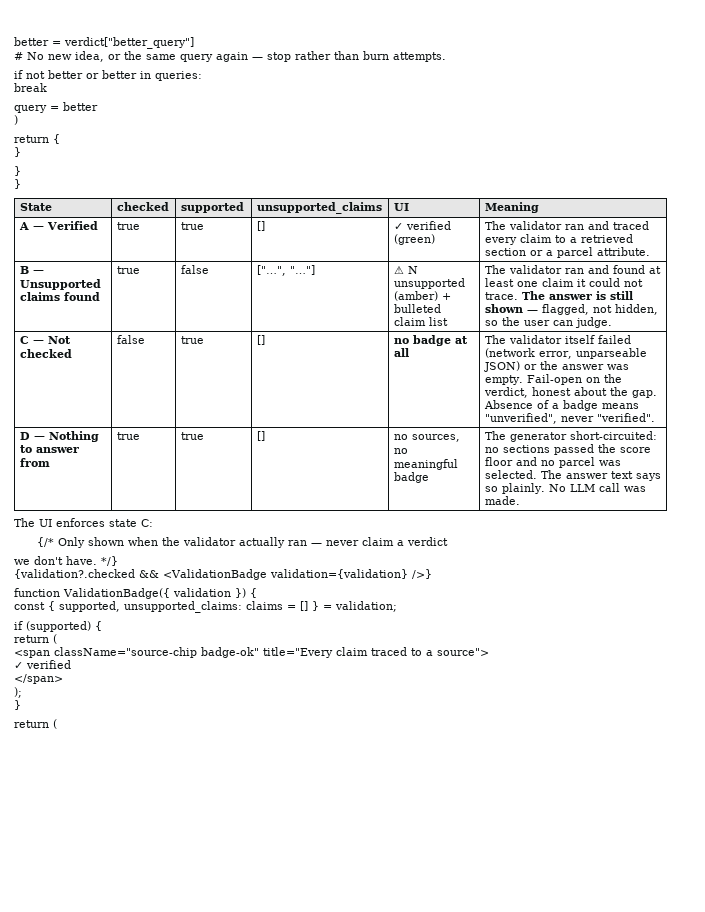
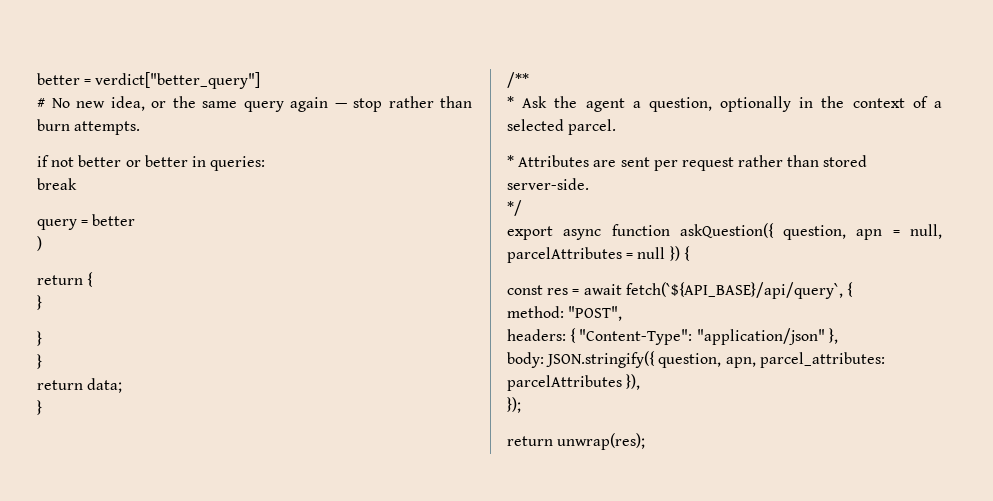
[19,203,52,211] [116,202,169,211] [180,202,244,213] [256,202,382,214] [393,203,409,211] [484,202,539,213] [18,221,98,230] [116,222,140,230] [180,222,204,230] [256,221,265,231] [393,221,451,230] [393,234,435,245] [484,221,649,230] [484,234,633,245] [484,247,650,258] [19,266,44,274] [19,279,101,290] [19,292,100,301] [116,266,140,274] [180,265,209,274] [256,265,315,276] [393,265,418,274] [393,278,465,289] [393,291,451,301] [393,304,441,313] [393,317,448,326] [484,265,661,274] [484,278,643,287] [484,291,633,300] [484,304,658,315] [484,317,612,328] [19,336,71,344] [19,349,72,358] [116,335,145,344] [180,336,204,344] [256,335,265,345] [393,335,468,346] [393,348,409,357] [484,335,631,344] [484,348,647,359] [483,361,629,372] [484,374,622,385] [483,387,657,398] [483,400,639,411] [484,413,655,424] [19,431,99,442] [19,445,79,453] [19,458,50,467] [116,432,140,440] [180,432,204,440] [256,431,265,441] [393,434,460,442] [393,448,408,454] [393,459,458,470] [393,472,429,483] [484,431,657,442] [484,444,651,455] [484,457,621,468] [484,470,661,481] [484,483,646,494] [484,496,520,505] [14,518,153,527] [37,537,449,548] [14,556,118,566] [14,569,432,580] [14,588,257,599] [14,601,397,613] [14,621,102,632] [14,634,57,644] [14,647,489,658] [14,660,71,669] [14,674,63,684] [14,687,22,698] [14,700,21,710] [14,719,57,729] // State | checked | supported | unsupported_claims | UI | Meaning // A — Verified | true | true | [] | ✓ verified (green) | The validator ran and traced every claim to a retrieved section or a parcel attribute. // B — Unsupported claims found | true | false | ["…", "…"] | ⚠ N unsupported (amber) + bulleted claim list | The validator ran and found at least one claim it could not trace. The answer is still shown — flagged, not hidden, so the user can judge. // C — Not checked | false | true | [] | no badge at all | The validator itself failed (network error, unparseable JSON) or the answer was empty. Fail-open on the verdict, honest about the gap. Absence of a badge means "unverified", never "verified". // D — Nothing to answer from | true | true | [] | no sources, no meaningful badge | The generator short-circuited: no sections passed the score floor and no parcel was selected. The answer text says so plainly. No LLM call was made. // The UI enforces state C: // {/* Only shown when the validator actually ran — never claim a verdict // we don't have. */} // {validation?.checked && <ValidationBadge validation={validation} />} // function ValidationBadge({ validation }) { // const { supported, unsupported_claims: claims = [] } = validation; // if (supported) { // return ( // <span className="source-chip badge-ok" title="Every claim traced to a source"> // ✓ verified // </span> // ); // } // return ( -> [37,378,123,393] [37,400,42,415] [507,72,529,88] [507,96,942,112] [507,119,617,135] [507,155,868,171] [507,178,589,190] [507,200,522,216] [507,223,942,240] [507,246,690,263] [507,282,853,299] [507,306,623,321] [507,328,838,345] [507,351,885,368] [507,374,641,391] [507,397,521,413] [507,433,646,450] // return data; // } // /** // * Ask the agent a question, optionally in the context of a selected parcel. // * Attributes are sent per request rather than stored server-side. // */ // export async function askQuestion({ question, apn = null, parcelAttributes = null }) { // const res = await fetch(`${API_BASE}/api/query`, { // method: "POST", // headers: { "Content-Type": "application/json" }, // body: JSON.stringify({ question, apn, parcel_attributes: parcelAttributes }), // }); // return unwrap(res);

